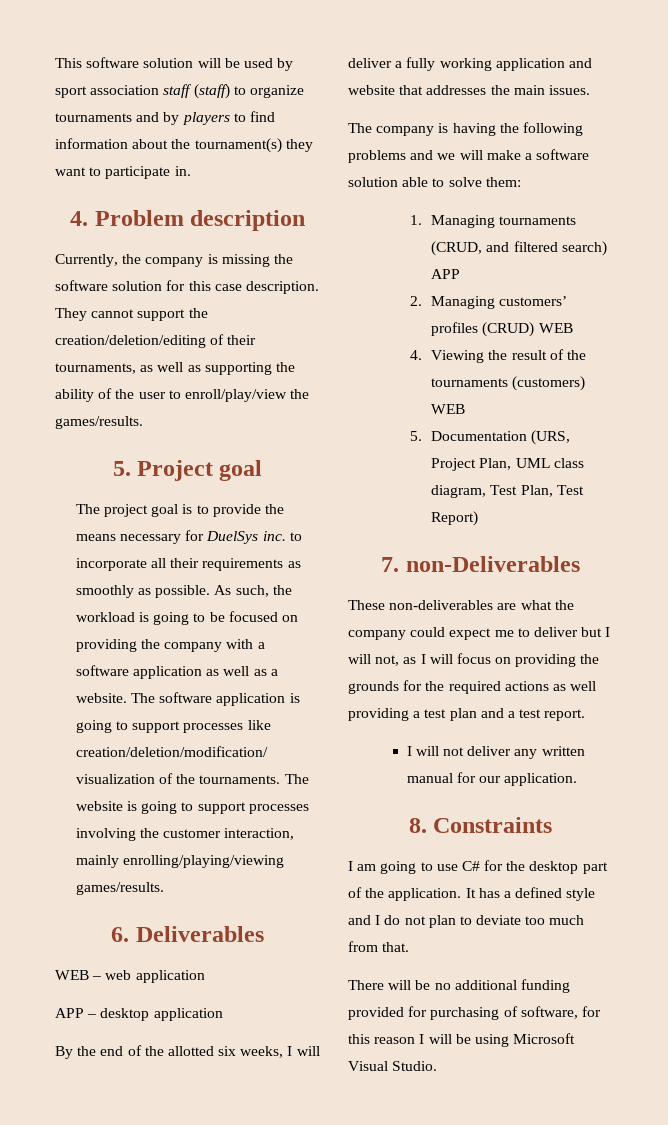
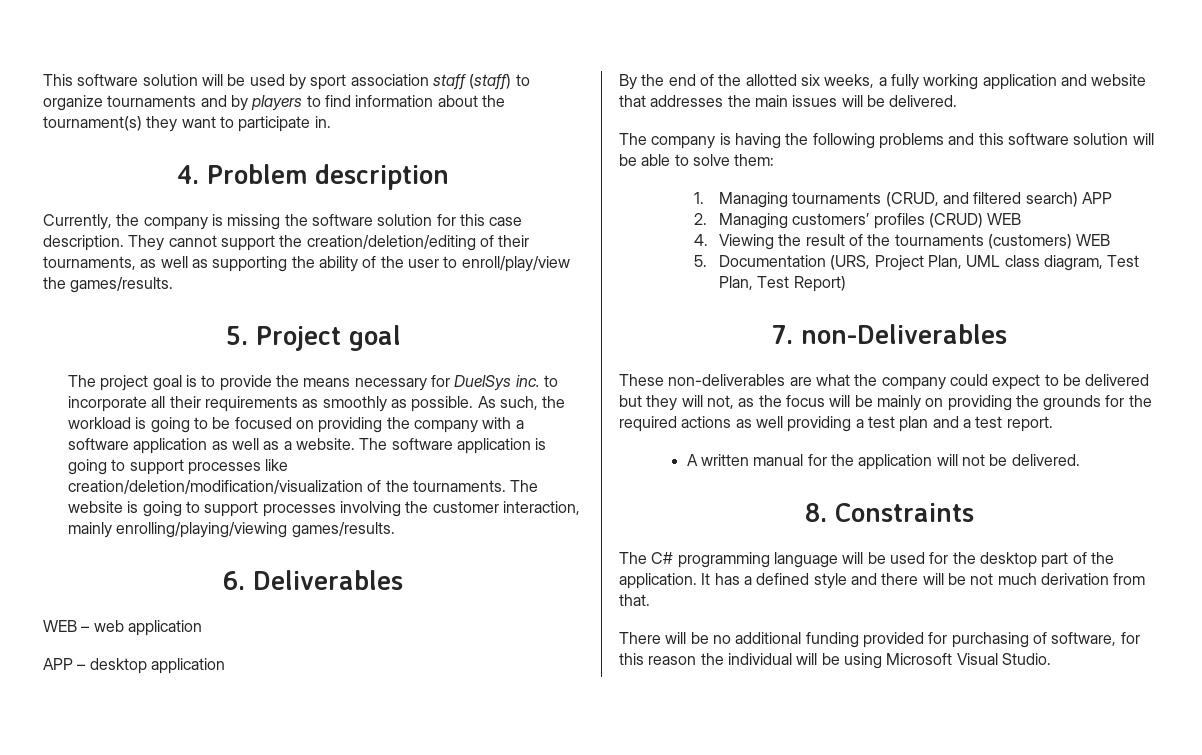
[287,1046,320,1056] [348,58,392,68] I will deliver -> (875, 81) none
[548,85,590,95] issues. -> [792,95,958,107] issues will be delivered.
[437,149,590,160] [348,177,398,187] we will make a software solution -> [978,133,1154,145] [619,154,637,166] this software solution will be
[494,627,611,637] [348,653,491,666] me to deliver but I will not, as I will focus -> [1044,374,1150,386] [619,395,921,411] to be delivered but they will not, as the focus will be mainly
[406,746,585,759] [406,772,578,786] [408,817,553,833] [348,861,480,874] I will not deliver any written manual for our application. // 8. Constraints // I am going to use C# -> [686,454,1080,470] [804,503,974,522] [619,552,925,568] A written manual for the application will not be delivered. // 8. Constraints // The C# programming language will be used
[375,915,585,928] I do not plan to deviate too much -> [881,573,1109,585] there will be not much derivation
[419,1034,425,1044] I -> [700,653,792,665] the individual

